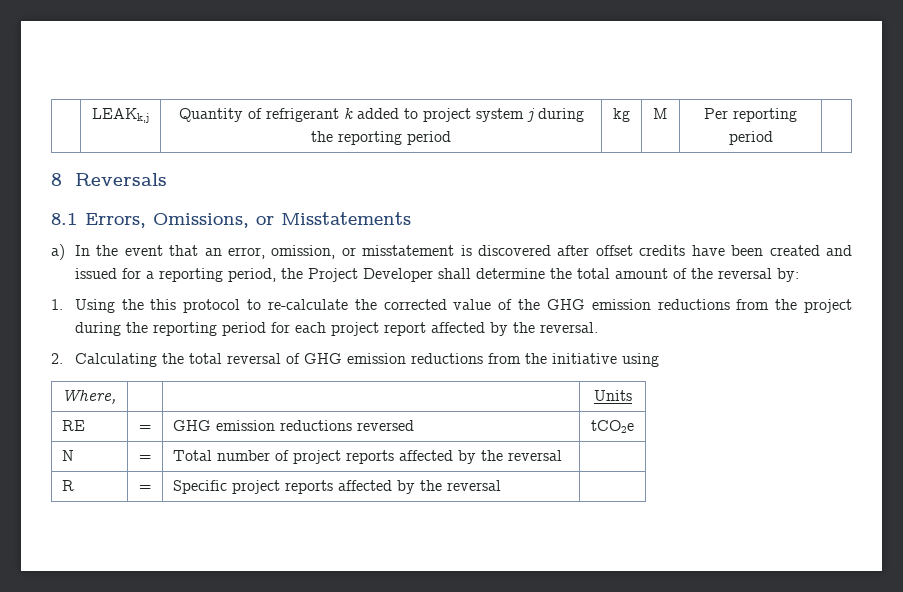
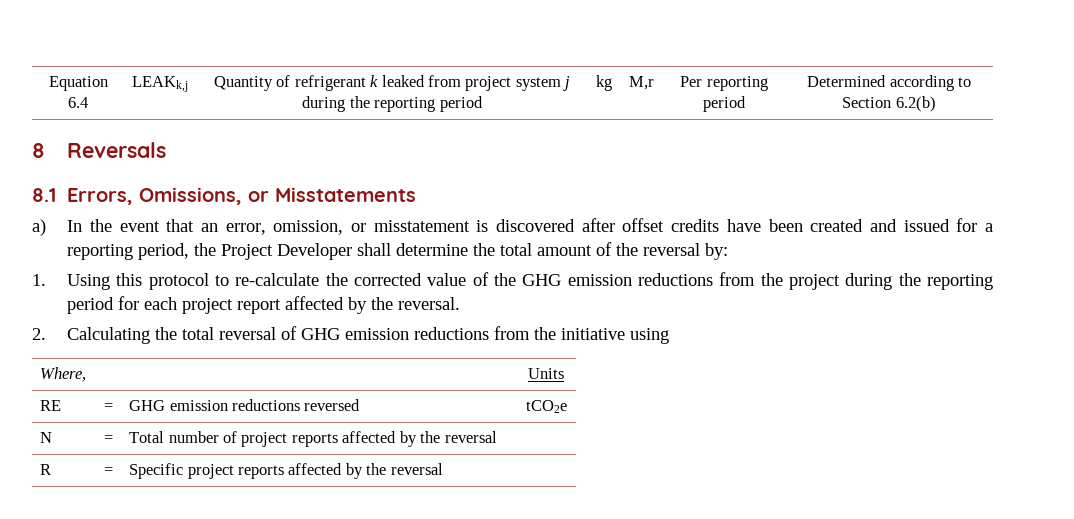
(92, 115) none -> [48,76,108,91] [68,97,88,108] Equation 6.4
[356,108,418,119] added to -> [381,75,461,87] leaked from
[653,108,668,119] M -> [629,76,654,90] M,r
(773, 138) none -> [807,75,971,91] [842,96,936,112] Determined according to Section 6.2(b)
[121,299,144,310] the -> (111, 282) none

